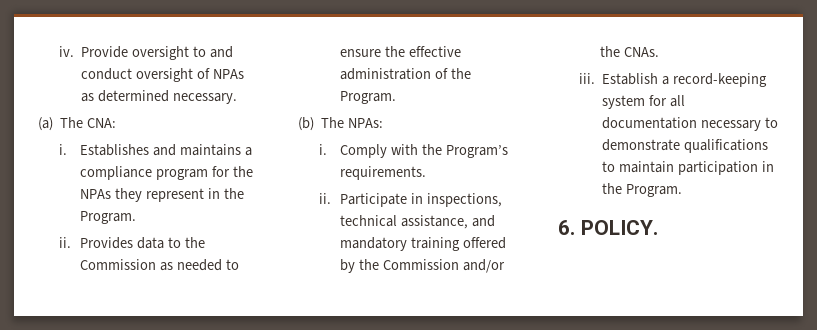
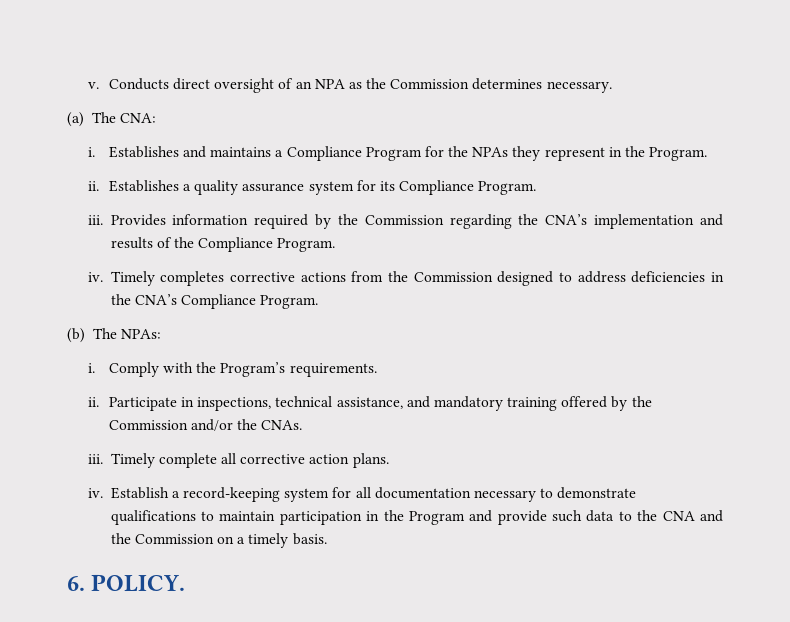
[59,46,234,60] [81,68,245,82] [81,90,170,102] iv. Provide oversight to and conduct oversight of NPAs as determined -> [87,78,543,93] v. Conducts direct oversight of an NPA as the Commission determines
[80,166,209,180] compliance program -> [286,146,422,161] Compliance Program
[80,237,205,249] [80,259,239,271] [340,46,462,57] [340,68,472,80] Provides data to the Commission as needed to ensure the effective administration of the -> [108,180,537,195] [87,214,723,229] [110,237,336,252] [87,271,724,286] [110,294,257,309] Establishes a quality assurance system for its Compliance Program. // iii. Provides information required by the Commission regarding the CNA’s implementation and results of the Compliance Program. // iv. Timely completes corrective actions from the Commission designed to address deficiencies in the CNA’s Compliance
(596, 78) none -> [110,453,389,468] [87,488,103,498] Timely complete all corrective action plans. // iv.
[626,184,683,197] Program. -> [408,510,723,525] [110,533,327,548] Program and provide such data to the CNA and the Commission on a timely basis.

